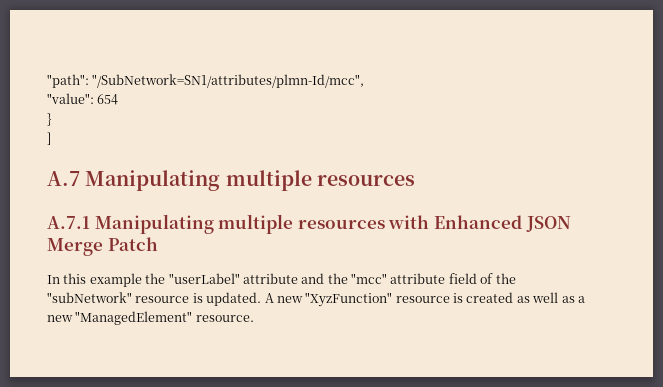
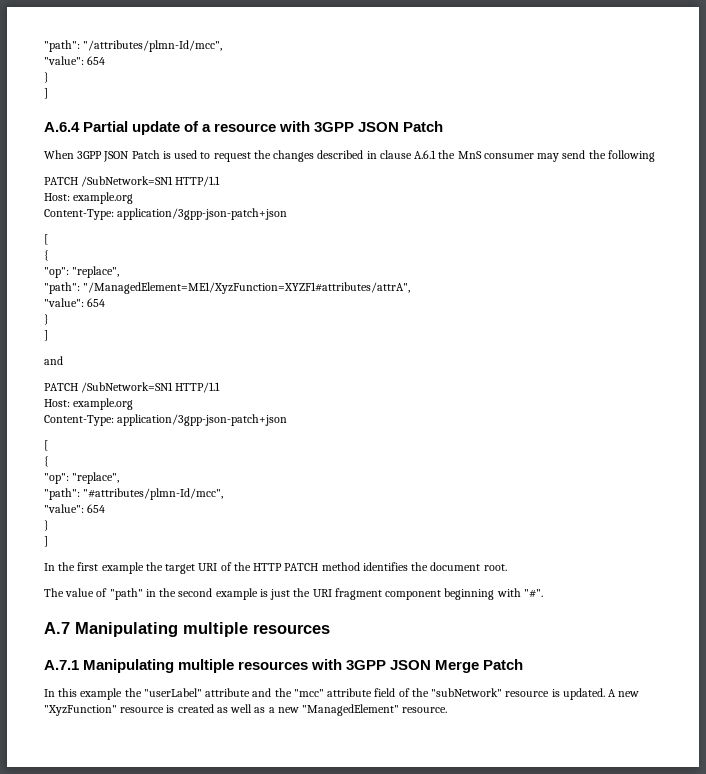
[47,74,365,88] [47,93,119,105] [47,113,52,126] [47,132,51,145] "path": "/SubNetwork=SN1/attributes/plmn-Id/mcc", // "value": 654 // } // ] -> [44,40,223,52] [44,56,106,65] [44,72,49,83] [44,88,48,99] [44,121,444,135] [44,150,655,162] [44,176,221,187] [44,192,134,204] [44,208,288,220] [44,234,48,245] [44,250,49,261] [44,266,120,278] [44,282,411,294] [44,298,106,307] [44,314,49,325] [44,330,48,341] [44,356,63,365] [44,382,221,393] [44,398,134,410] [44,414,288,426] [44,440,48,451] [44,456,49,467] [44,472,120,484] [44,488,224,500] [44,504,106,513] [44,520,49,531] [44,536,48,547] [44,562,507,574] [44,588,543,600] "path": "/attributes/plmn-Id/mcc", // "value": 654 // } // ] // A.6.4 Partial update of a resource with 3GPP JSON Patch // When 3GPP JSON Patch is used to request the changes described in clause A.6.1 the MnS consumer may send the following // PATCH /SubNetwork=SN1 HTTP/1.1 // Host: example.org // Content-Type: application/3gpp-json-patch+json // [ // { // "op": "replace", // "path": "/ManagedElement=ME1/XyzFunction=XYZF1#attributes/attrA", // "value": 654 // } // ] // and // PATCH /SubNetwork=SN1 HTTP/1.1 // Host: example.org // Content-Type: application/3gpp-json-patch+json // [ // { // "op": "replace", // "path": "#attributes/plmn-Id/mcc", // "value": 654 // } // ] // In the first example the target URI of the HTTP PATCH method identifies the document root. // The value of "path" in the second example is just the URI fragment component beginning with "#".
[433,215,522,229] Enhanced -> [346,660,387,670] 3GPP

